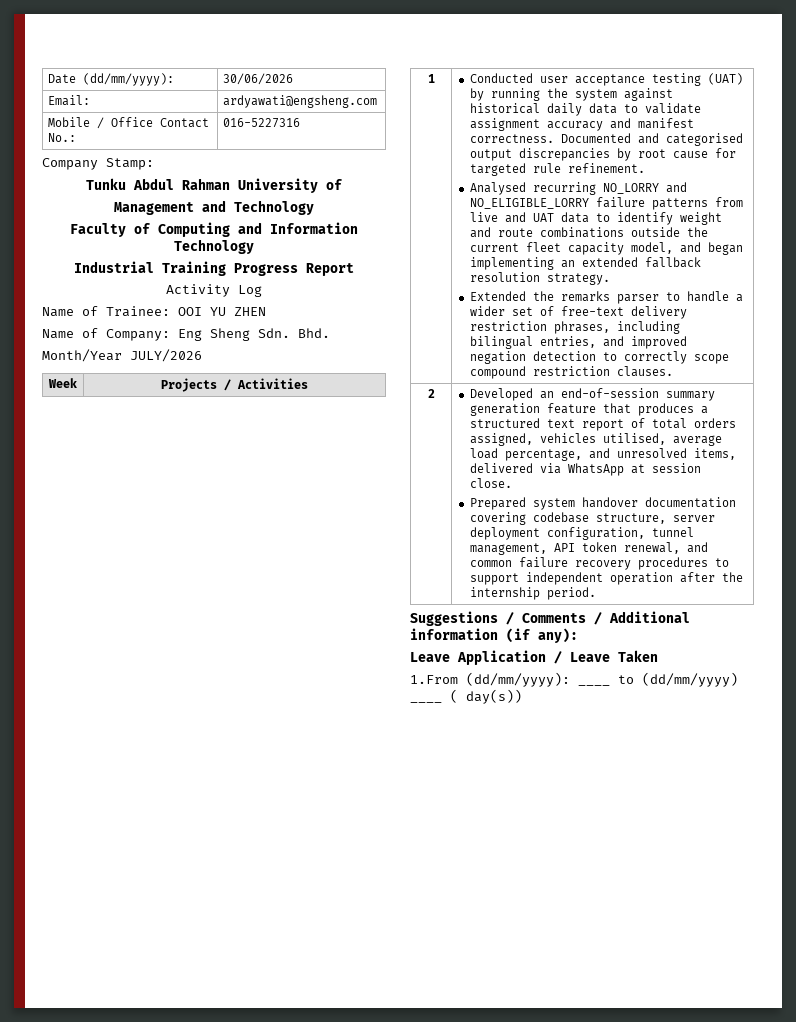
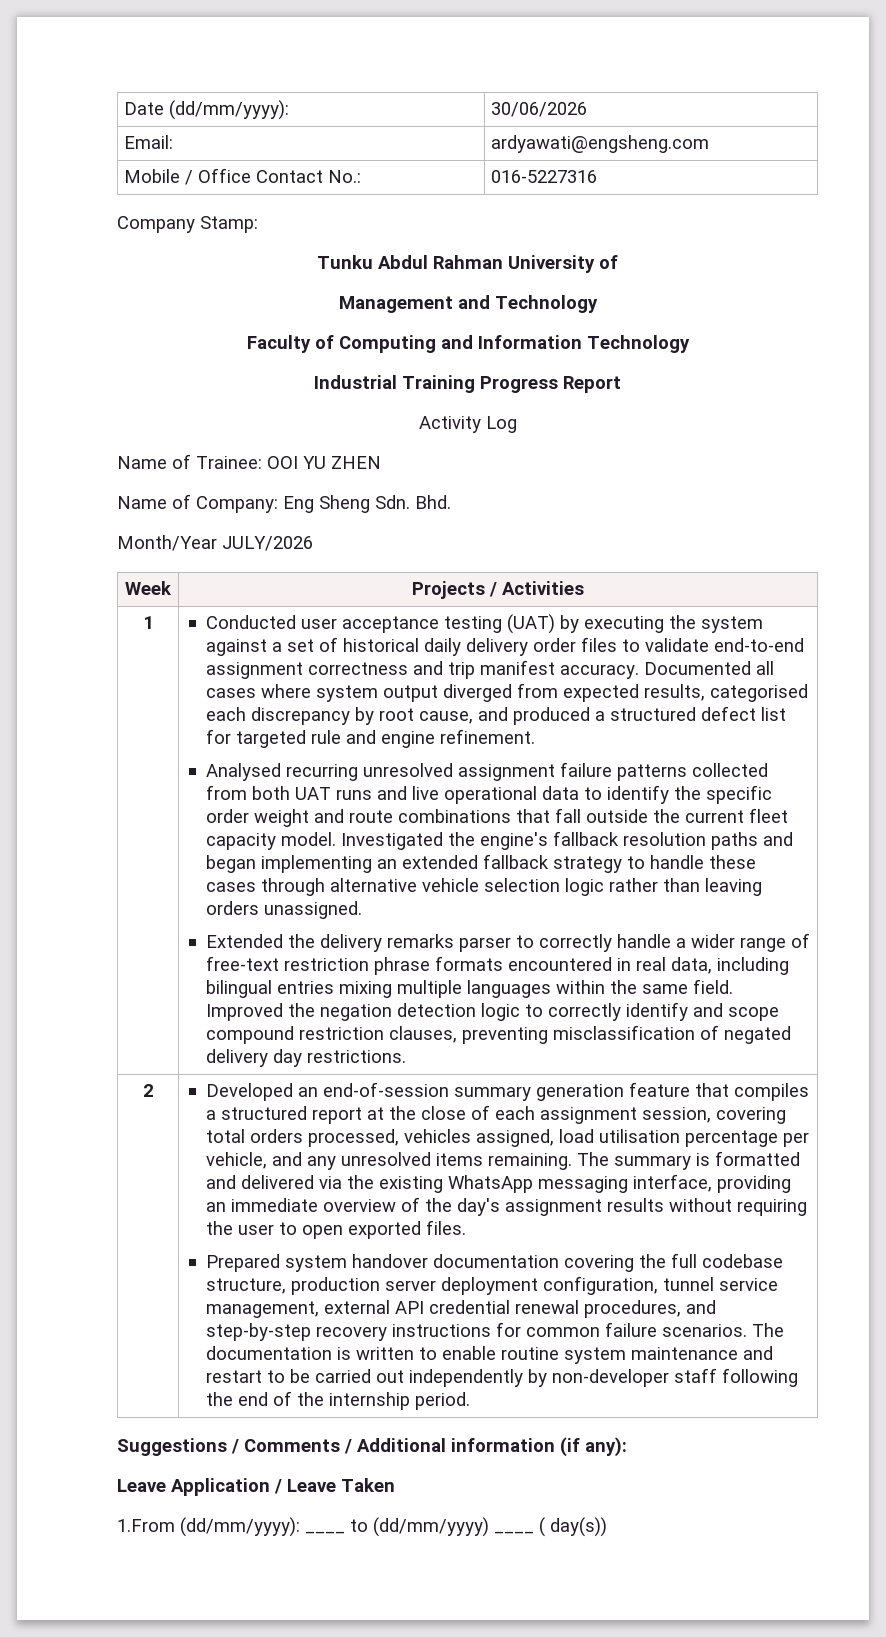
[490,88,540,101] running -> [583,616,664,633] executing
[469,103,701,116] [469,118,694,131] [469,133,743,146] [469,148,708,161] historical daily data to validate assignment accuracy and manifest correctness. Documented and categorised output discrepancies by root cause -> [271,637,804,656] [205,660,774,679] [205,683,808,702] [205,706,786,725] a set of historical daily delivery order files to validate end-to-end assignment correctness and trip manifest accuracy. Documented all cases where system output diverged from expected results, categorised each discrepancy by root cause, and produced a structured defect list
(561, 168) none -> [345,730,435,748] and engine
[602,182,687,194] [469,197,743,210] [469,212,673,225] NO_LORRY and NO_ELIGIBLE_LORRY failure patterns from live and UAT data to identify -> [362,762,768,781] [205,785,772,804] [205,809,249,823] unresolved assignment failure patterns collected from both UAT runs and live operational data to identify the specific order
(624, 232) none -> [515,808,581,823] that fall
[630,242,673,254] model, -> [280,831,758,850] model. Investigated the engine's fallback resolution paths
[469,272,610,285] resolution strategy. -> [552,855,756,873] [205,878,762,896] [205,901,362,919] strategy to handle these cases through alternative vehicle selection logic rather than leaving orders unassigned.
(554, 296) none -> [319,934,382,952] delivery
(680, 296) none -> [538,934,612,952] correctly
[511,307,533,316] set -> [739,937,786,952] range
[630,306,687,319] [469,321,680,334] [469,336,687,349] delivery restriction phrases, including bilingual entries, and improved -> [283,956,789,975] [205,979,733,998] [205,1003,315,1021] restriction phrase formats encountered in real data, including bilingual entries mixing multiple languages within the same field. Improved the
[602,351,687,364] to correctly -> [480,1002,723,1021] logic to correctly identify and
[616,366,673,377] clauses. -> [388,1025,791,1044] [205,1049,406,1067] clauses, preventing misclassification of negated delivery day restrictions.
[637,403,708,416] [469,418,736,431] [469,433,722,446] [469,448,736,461] [469,463,701,476] [469,478,512,488] produces a structured text report of total orders assigned, vehicles utilised, average load percentage, and unresolved items, delivered via WhatsApp at session close. -> [733,1083,809,1101] [205,1105,786,1124] [205,1129,809,1147] [205,1151,800,1170] [205,1174,791,1193] [205,1197,807,1216] [205,1220,466,1239] compiles a structured report at the close of each assignment session, covering total orders processed, vehicles assigned, load utilisation percentage per vehicle, and any unresolved items remaining. The summary is formatted and delivered via the existing WhatsApp messaging interface, providing an immediate overview of the day's assignment results without requiring the user to open exported files.
(526, 518) none -> [638,1253,697,1268] the full
(666, 518) none -> [290,1277,380,1295] production
[469,542,708,555] [469,557,729,570] [469,572,715,585] management, API token renewal, and common failure recovery procedures to support independent operation after -> [718,1278,778,1291] [205,1300,716,1318] [205,1322,784,1341] [205,1346,773,1364] [205,1368,798,1387] [205,1391,292,1406] service management, external API credential renewal procedures, and step-by-step recovery instructions for common failure scenarios. The documentation is written to enable routine system maintenance and restart to be carried out independently by non-developer staff following the end of

